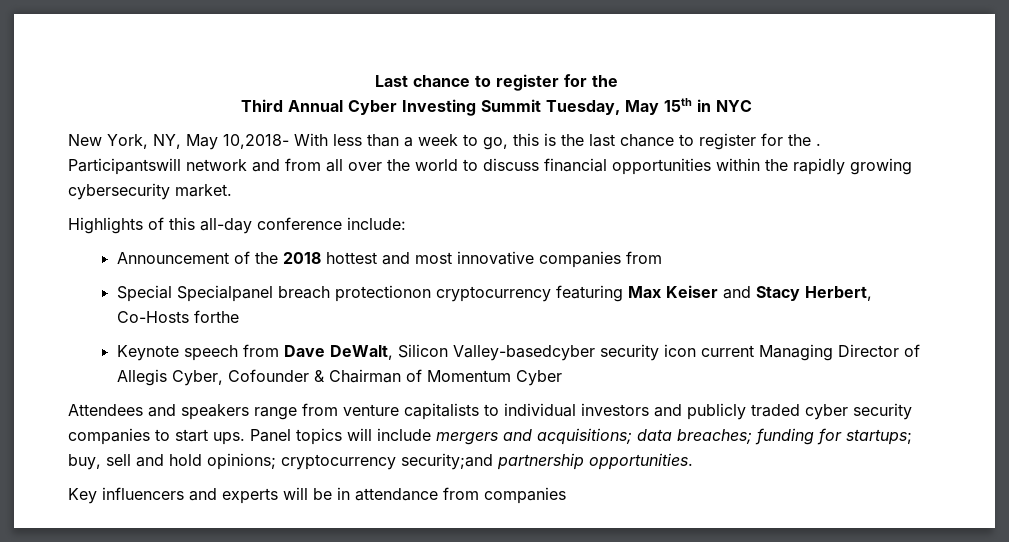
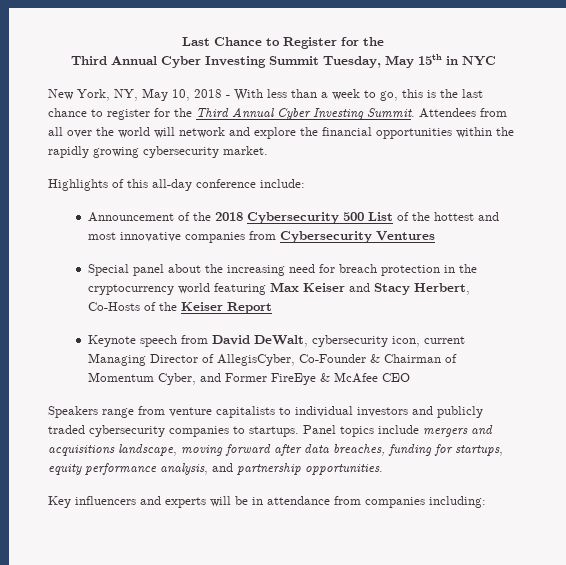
[413,74,559,91] chance to register -> [214,37,337,49] Chance to Register
[223,134,289,149] 10,2018- -> [172,89,230,101] 10, 2018 -
[816,143,821,146] [68,158,280,175] . Participantswill network and -> [196,107,476,120] Third Annual Cyber Investing Summit. Attendees
[463,158,539,171] to discuss -> [154,127,318,139] will network and explore the
(321, 258) none -> [247,212,431,224] Cybersecurity 500 List of the
(662, 257) none -> [280,231,436,243] Cybersecurity Ventures
[176,285,551,302] Specialpanel breach protectionon cryptocurrency -> [133,264,478,276] [88,283,211,295] panel about the increasing need for breach protection in the cryptocurrency world
[193,310,239,323] forthe -> [144,302,273,314] of the Keiser Report
[283,344,696,361] Dave DeWalt, Silicon Valley-basedcyber security icon -> [212,335,421,347] David DeWalt, cybersecurity icon,
[116,369,309,386] Allegis Cyber, Cofounder -> [217,354,367,366] AllegisCyber, Co-Founder
[515,370,562,386] [68,404,249,420] Cyber // Attendees and speakers -> [158,372,411,385] [48,406,98,418] Cyber, and Former FireEye & McAfee CEO // Speakers
[805,403,912,420] [68,428,245,445] cyber security companies to start ups. -> [89,425,299,437] cybersecurity companies to startups.
[347,428,372,441] will -> (374, 431) none
[537,428,912,445] [68,453,493,470] acquisitions; data breaches; funding for startups; buy, sell and hold opinions; cryptocurrency security;and -> [48,444,503,456] [48,463,233,475] acquisitions landscape, moving forward after data breaches, funding for startups, equity performance analysis, and
(566, 495) none -> [429,496,486,508] including:

